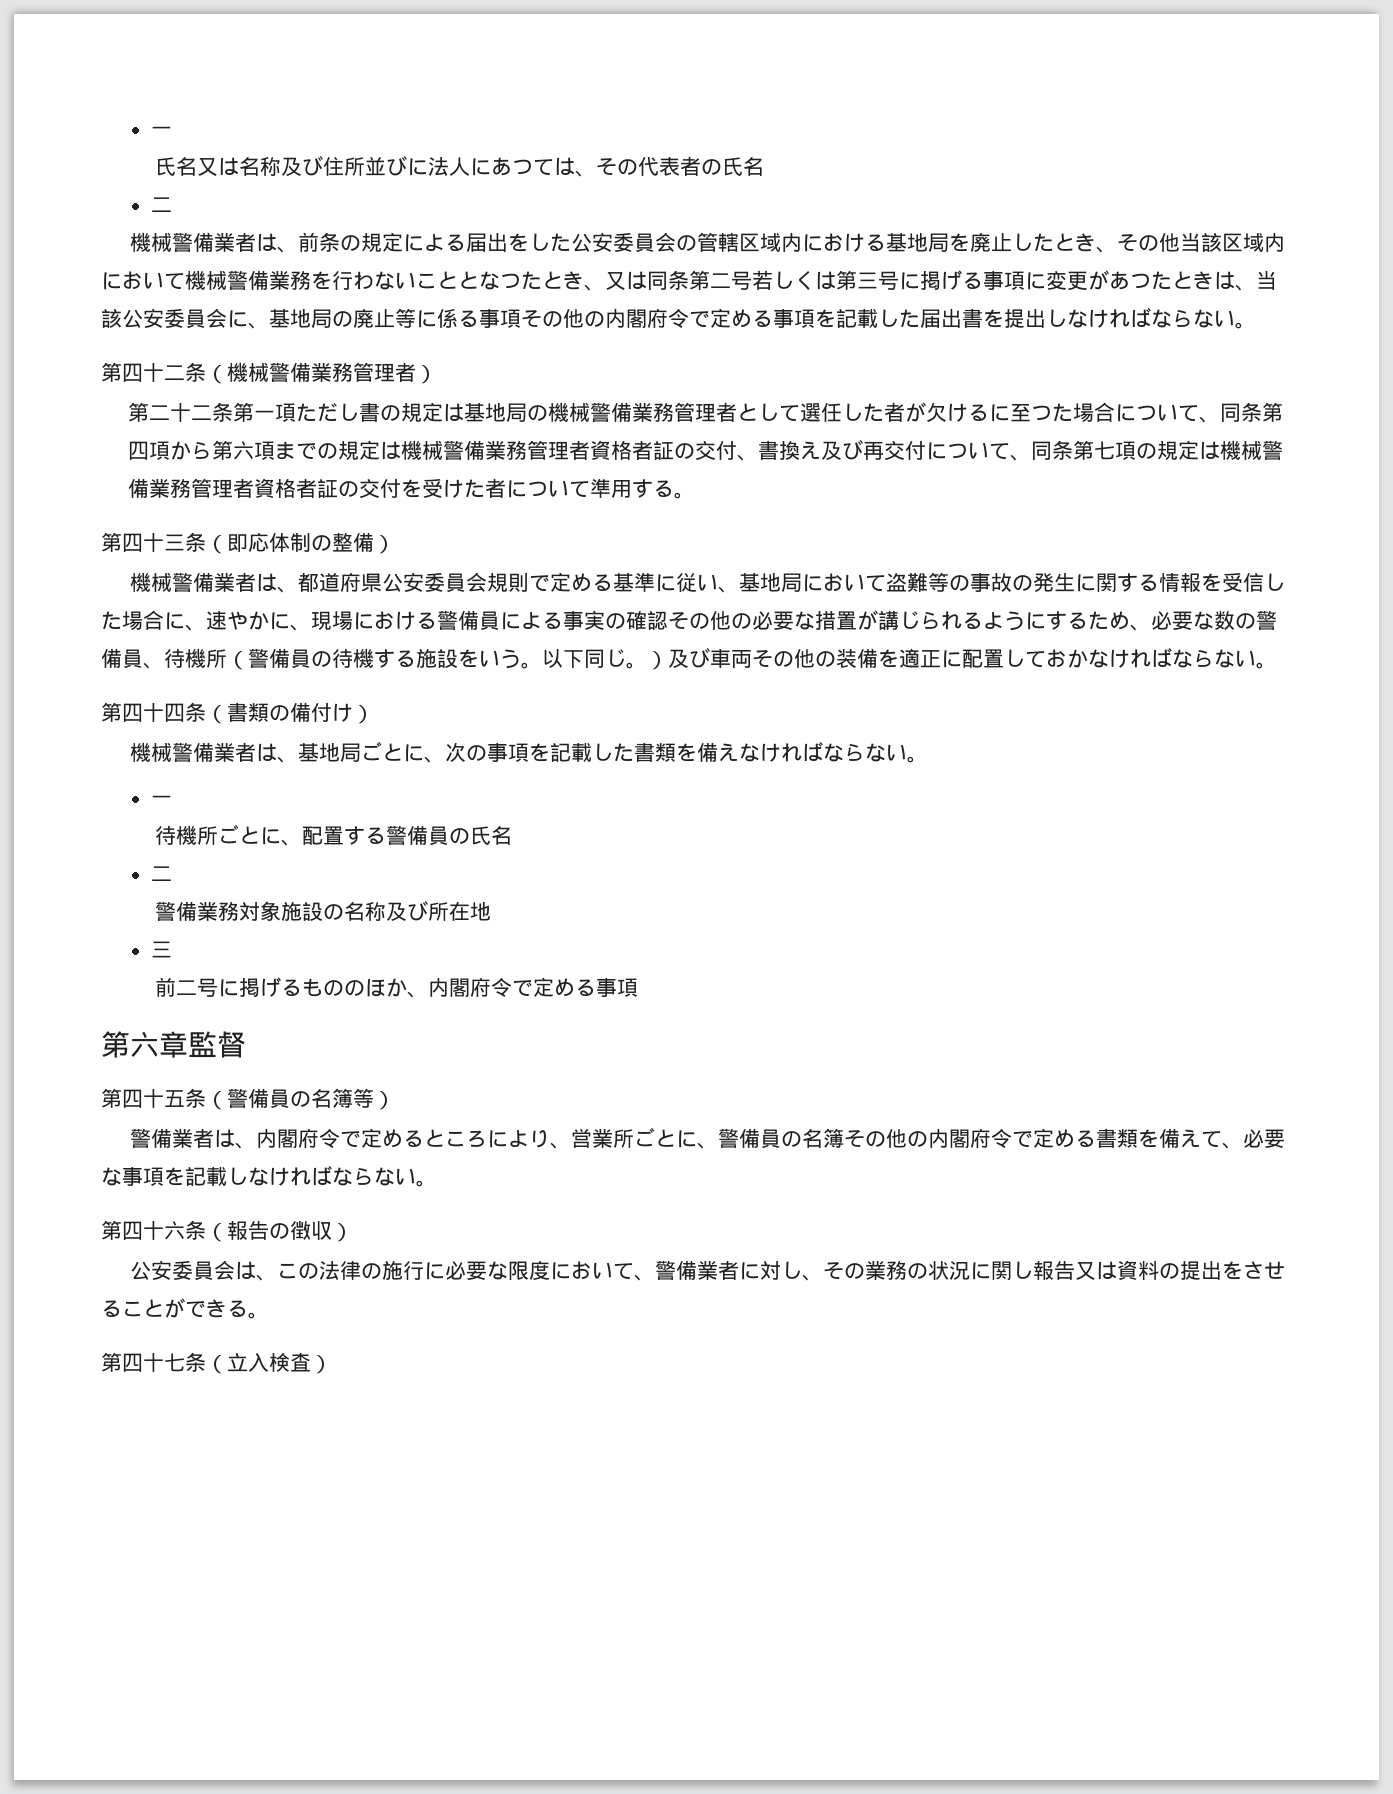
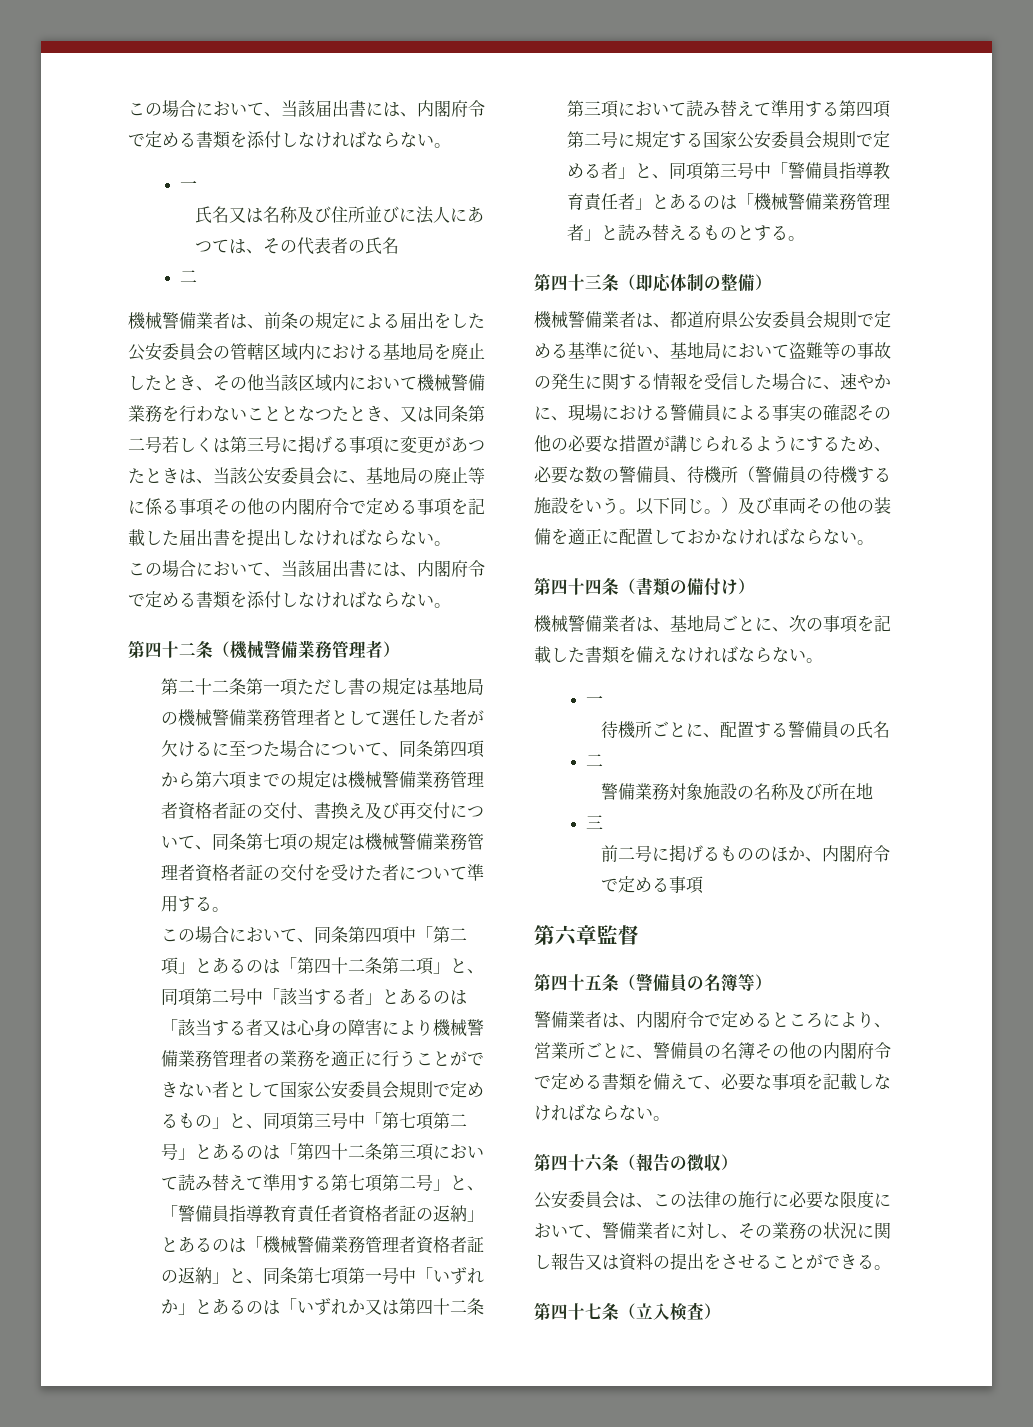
(151, 131) none -> [128,100,485,118] [128,131,451,149] この場合において、当該届出書には、内閣府令で定める書類を添付しなければならない。 //
(1256, 325) none -> [128,560,485,578] [128,591,451,609] // この場合において、当該届出書には、内閣府令で定める書類を添付しなければならない。
(695, 495) none -> [161,926,468,944] [161,957,485,975] [161,988,468,1006] [161,1019,485,1037] [161,1050,485,1067] [161,1081,485,1099] [161,1112,468,1130] [161,1143,485,1161] [161,1174,485,1192] [161,1205,485,1223] [161,1236,485,1254] [161,1267,485,1285] [161,1298,485,1315] [567,100,891,118] [567,131,891,149] [567,162,891,180] [567,193,891,211] [567,224,806,241] // この場合において、同条第四項中「第二項」とあるのは「第四十二条第二項」と、同項第二号中「該当する者」とあるのは「該当する者又は心身の障害により機械警備業務管理者の業務を適正に行うことができない者として国家公安委員会規則で定めるもの」と、同項第三号中「第七項第二号」とあるのは「第四十二条第三項において読み替えて準用する第七項第二号」と、「警備員指導教育責任者資格者証の返納」とあるのは「機械警備業務管理者資格者証の返納」と、同条第七項第一号中「いずれか」とあるのは「いずれか又は第四十二条第三項において読み替えて準用する第四項第二号に規定する国家公安委員会規則で定める者」と、同項第三号中「警備員指導教育責任者」とあるのは「機械警備業務管理者」と読み替えるものとする。

